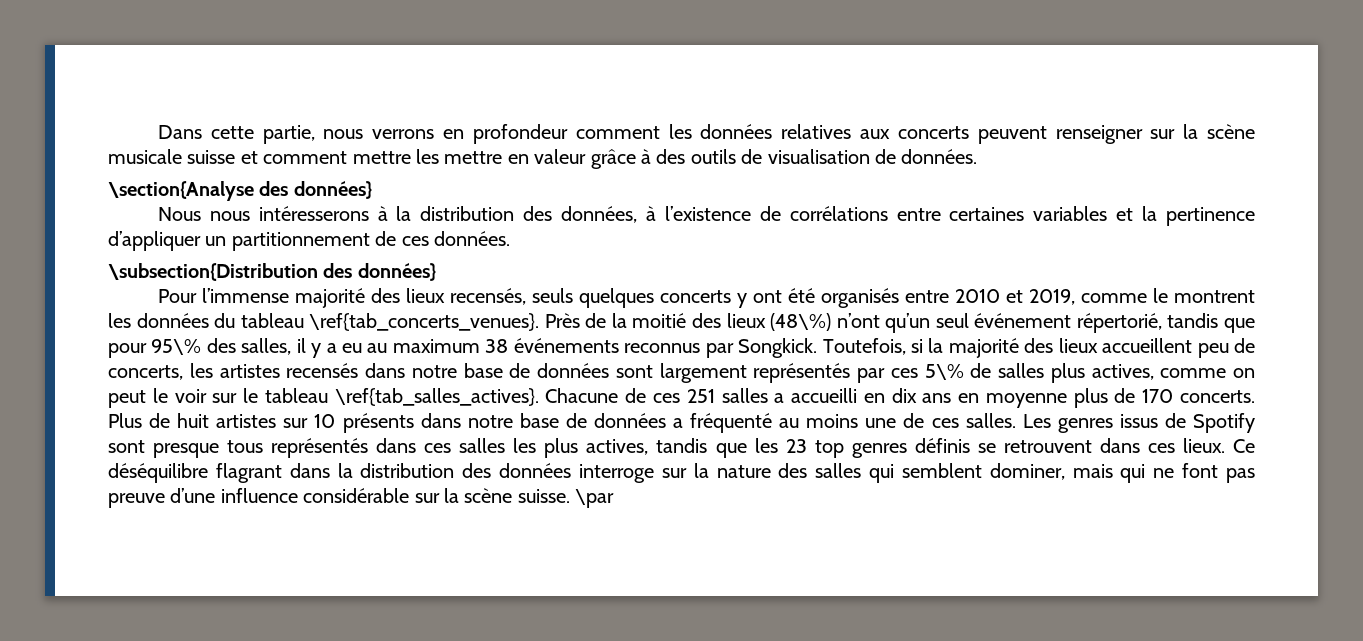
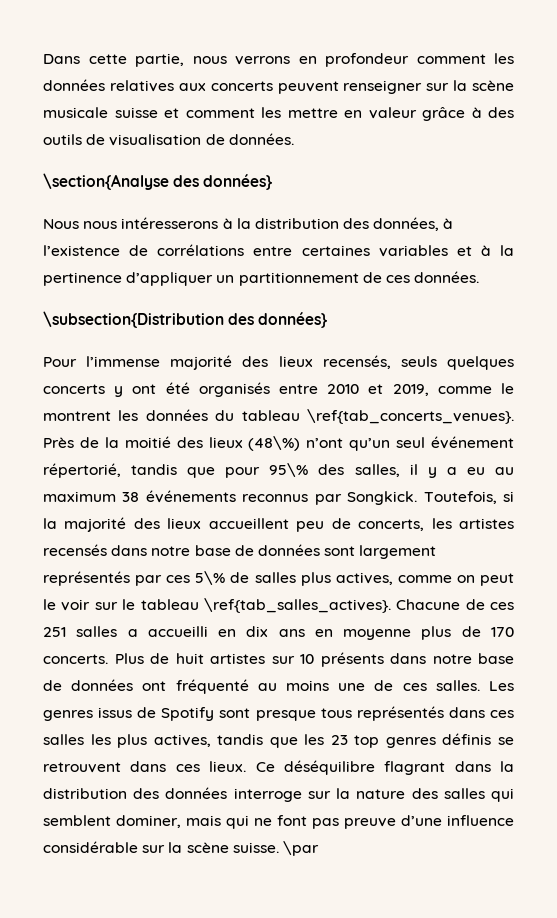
[352,151,411,164] mettre -> (255, 113) none
(1134, 214) none -> [480,245,491,256] à
[672,418,683,428] a -> [142,681,167,691] ont

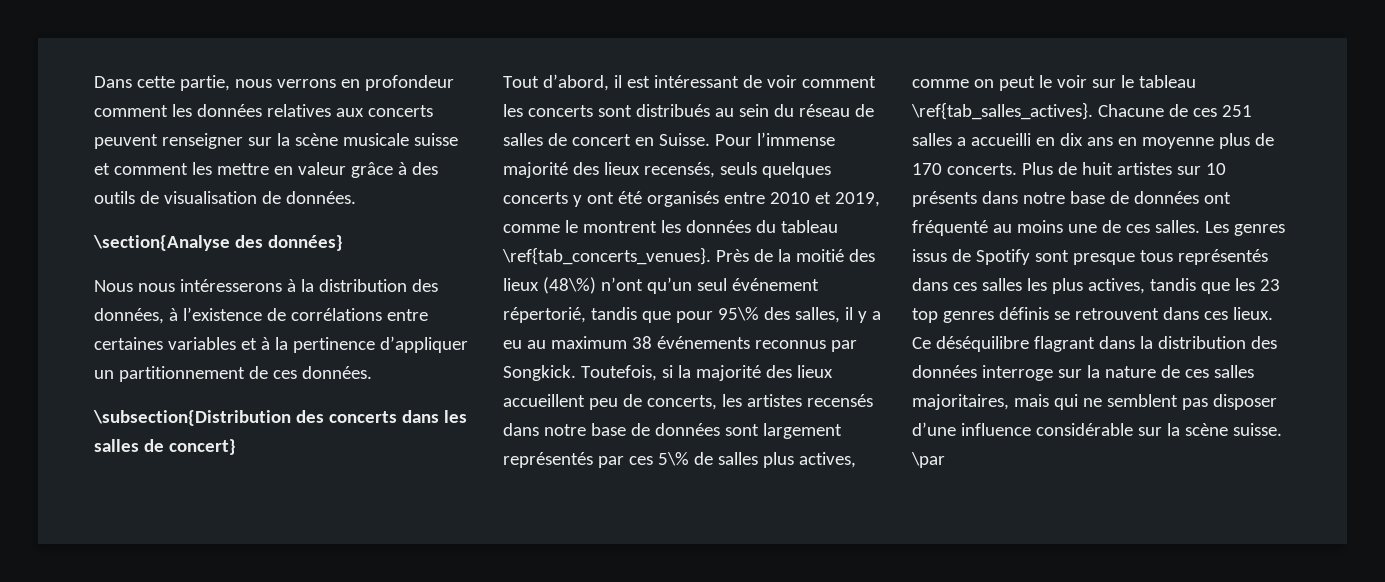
[258,312,329,328] données} // -> [328,410,467,423] [94,439,236,455] [503,74,876,91] [503,104,874,117] [503,133,710,146] concerts dans les salles de concert} // Tout d’abord, il est intéressant de voir comment les concerts sont distribués au sein du réseau de salles de concert en Suisse.
[411,788,514,802] [43,815,396,829] des salles qui semblent dominer, mais qui ne font pas preuve -> [1160,365,1254,378] [912,394,1277,410] de ces salles majoritaires, mais qui ne semblent pas disposer

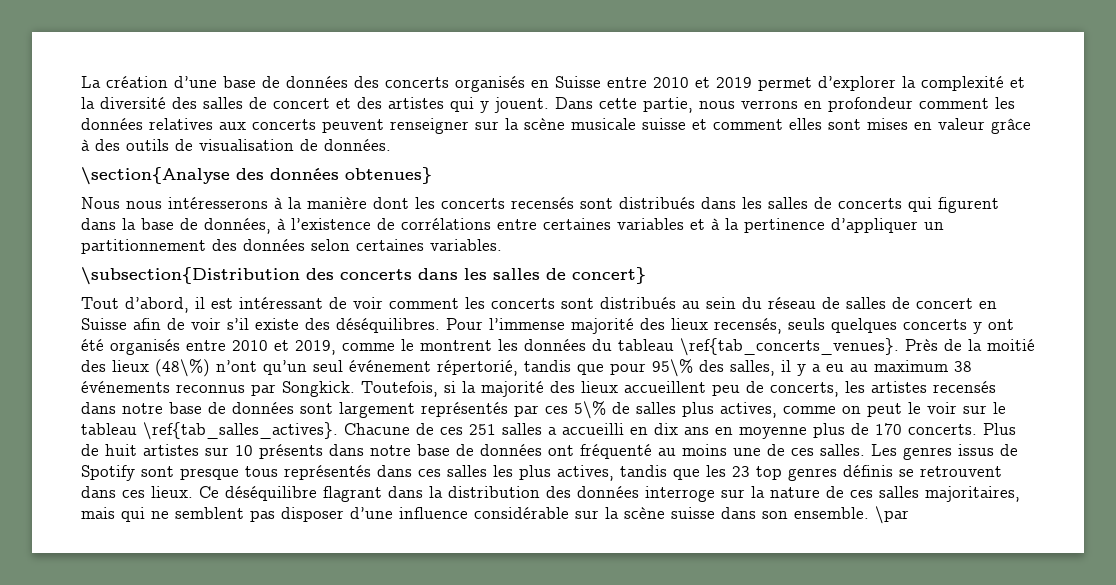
(94, 82) none -> [81,76,1025,92] [81,97,549,113] La création d’une base de données des concerts organisés en Suisse entre 2010 et 2019 permet d’explorer la complexité et la diversité des salles de concert et des artistes qui y jouent.
[191,162,269,175] les mettre -> [789,118,908,130] elles sont mises
[267,235,343,251] données} -> [270,167,432,184] données obtenues}
[318,279,438,292] distribution des -> [307,197,999,213] [81,218,198,230] manière dont les concerts recensés sont distribués dans les salles de concerts qui figurent dans la base de
[248,366,372,379] de ces données. -> [212,239,502,251] des données selon certaines variables.
[658,133,710,146] Suisse. -> [81,318,440,333] Suisse afin de voir s’il existe des déséquilibres.
[1232,423,1282,436] suisse. -> [671,507,869,519] suisse dans son ensemble.

